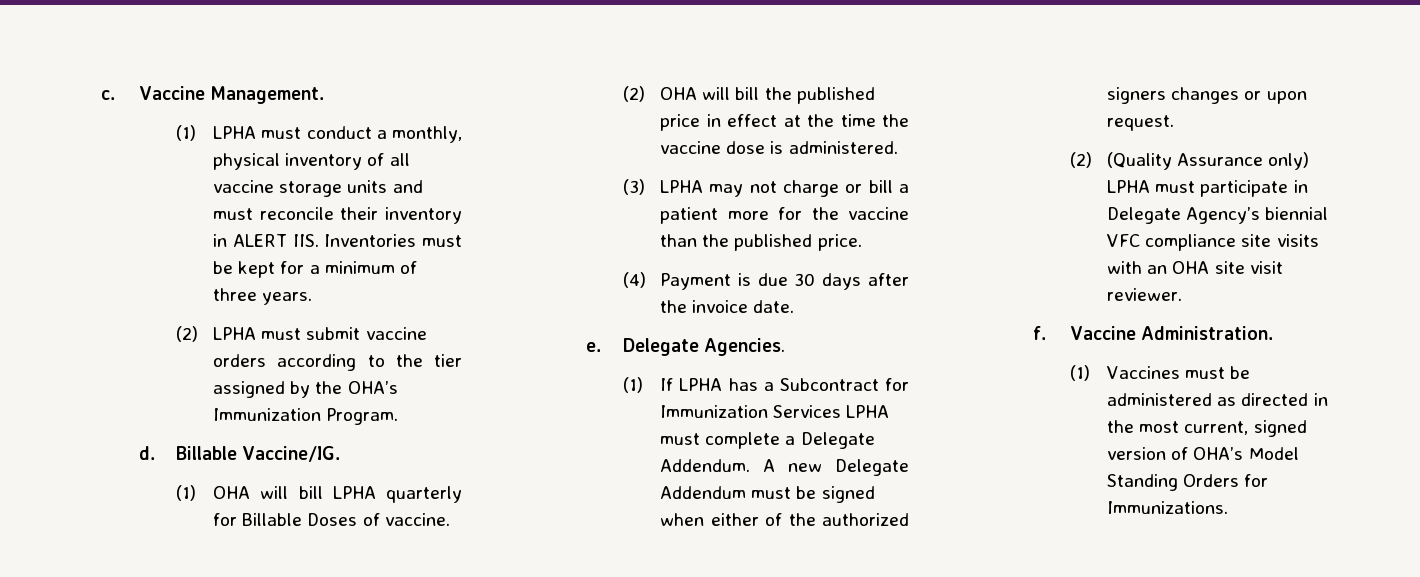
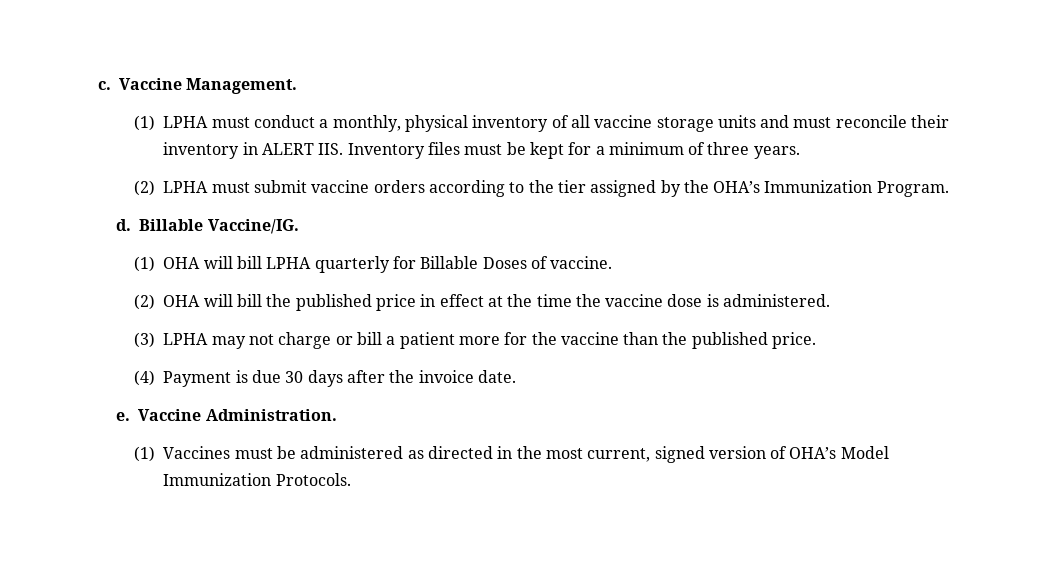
[324,234,417,247] Inventories -> [347,142,460,159] Inventory files
[622,338,786,356] [622,377,909,393] [660,405,890,418] [660,432,875,449] [660,459,909,476] [660,486,875,503] [660,513,909,526] [1107,87,1307,104] [1107,115,1175,131] [1069,152,1310,170] [1107,180,1308,197] [1107,207,1329,224] [1107,234,1319,251] [1107,261,1283,274] [1107,288,1183,301] [1032,326,1046,340] Delegate Agencies. // (1) If LPHA has a Subcontract for Immunization Services LPHA must complete a Delegate Addendum. A new Delegate Addendum must be signed when either of the authorized signers changes or upon request. // (2) (Quality Assurance only) LPHA must participate in Delegate Agency’s biennial VFC compliance site visits with an OHA site visit reviewer. // f. -> (131, 416) none
[1107,474,1269,491] [1107,501,1229,514] Standing Orders for Immunizations. -> [163,473,351,486] Immunization Protocols.

